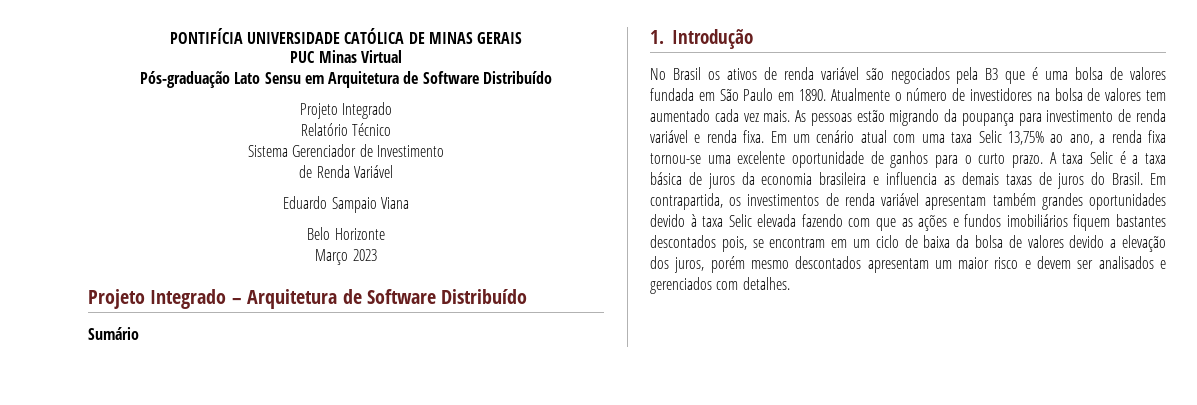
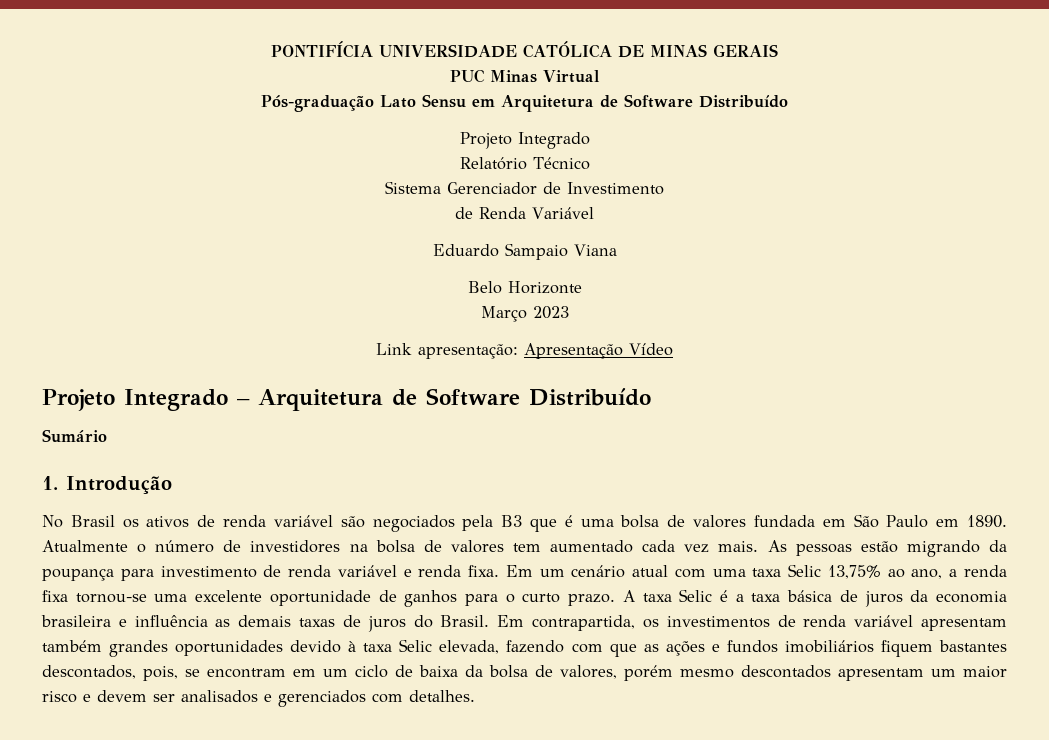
(377, 255) none -> [376,343,674,359] // Link apresentação: Apresentação Vídeo
[886,172,938,185] influencia -> [134,615,208,627] influência
[757,214,797,227] elevada -> [439,640,500,654] elevada,
[650,235,716,248] descontados -> [42,665,136,679] descontados,
[1027,235,1166,252] [650,256,705,273] valores devido a elevação dos juros, -> [560,665,617,679] valores,

